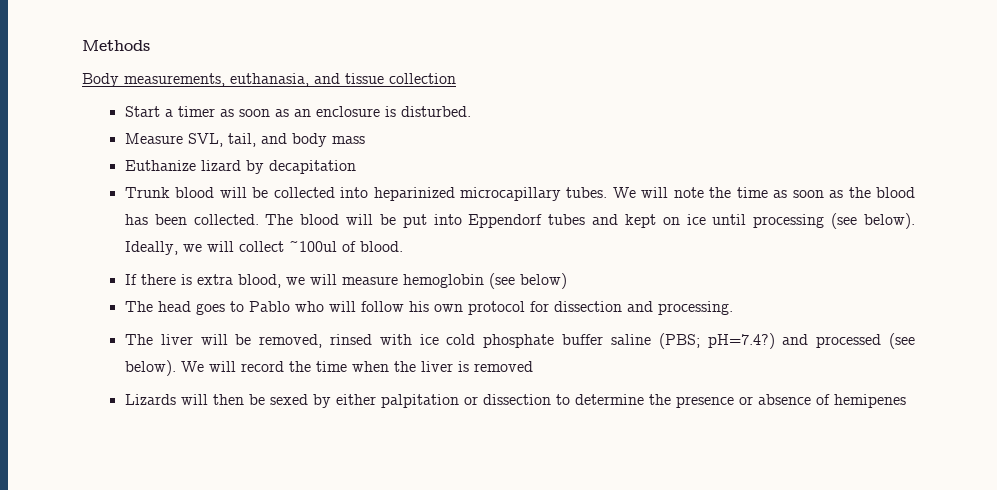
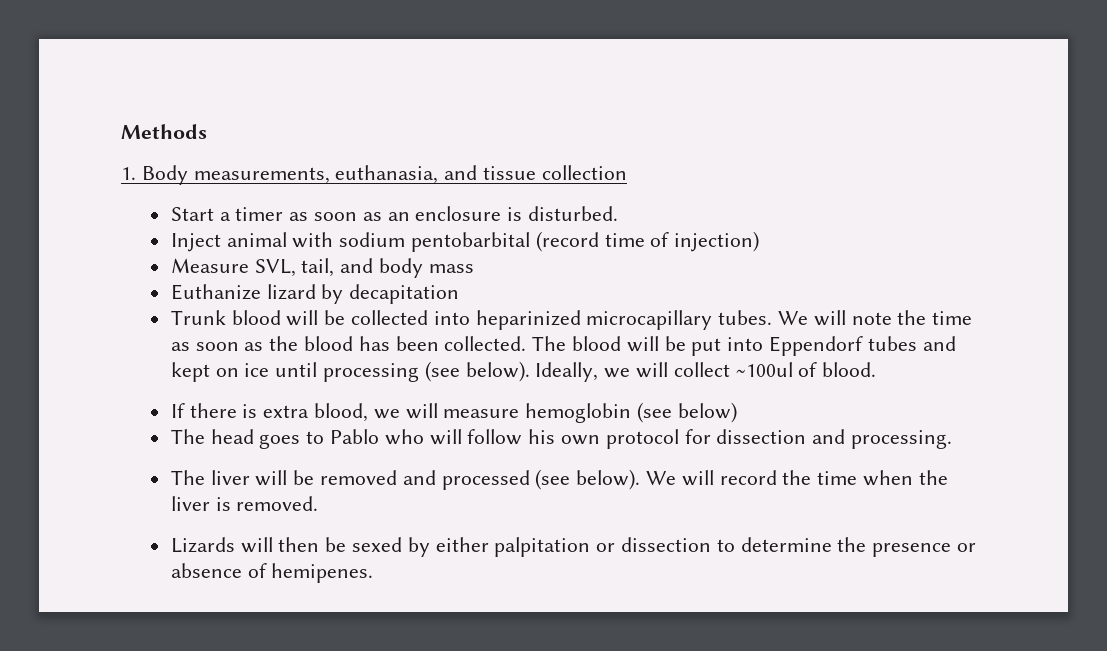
(150, 45) none -> [121,167,136,180] 1.
(471, 111) none -> [170,231,760,252] // Inject animal with sodium pentobarbital (record time of injection)
[259,333,775,349] removed, rinsed with ice cold phosphate buffer saline (PBS; pH=7.4?) -> [319,470,397,485] removed
[473,361,533,372] removed -> [236,496,319,511] removed.
[833,394,906,408] hemipenes -> [271,563,374,583] hemipenes.

